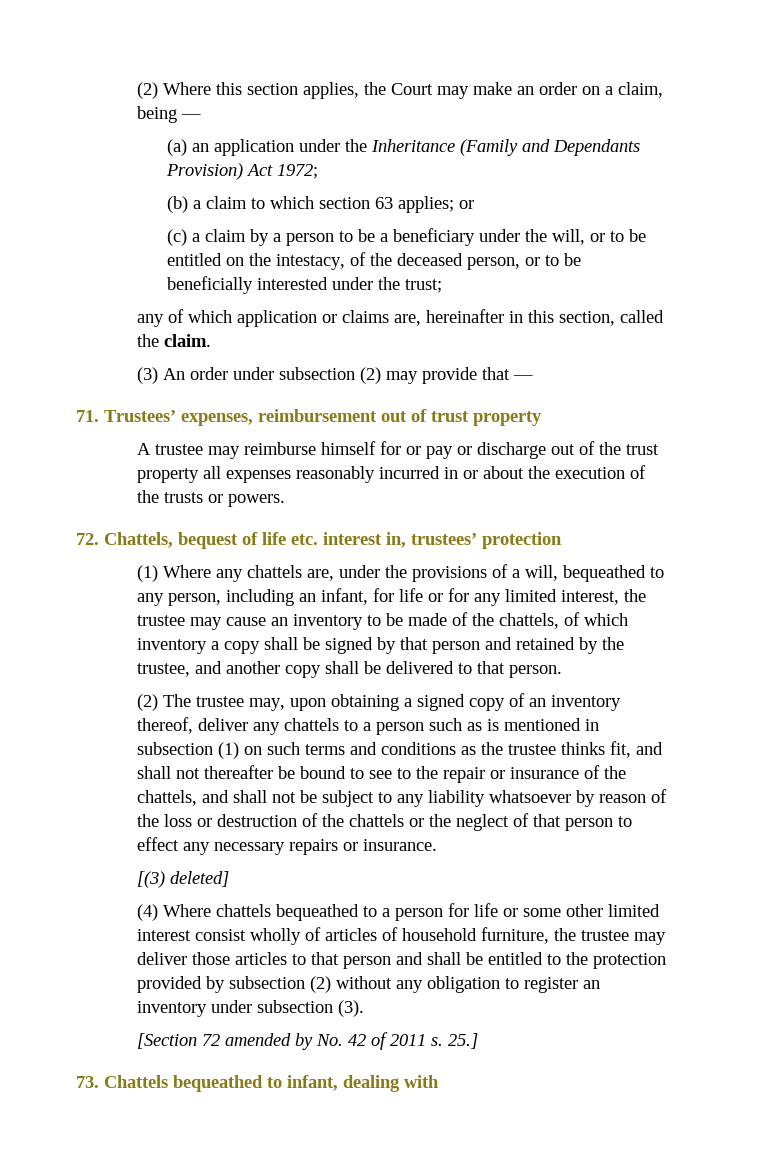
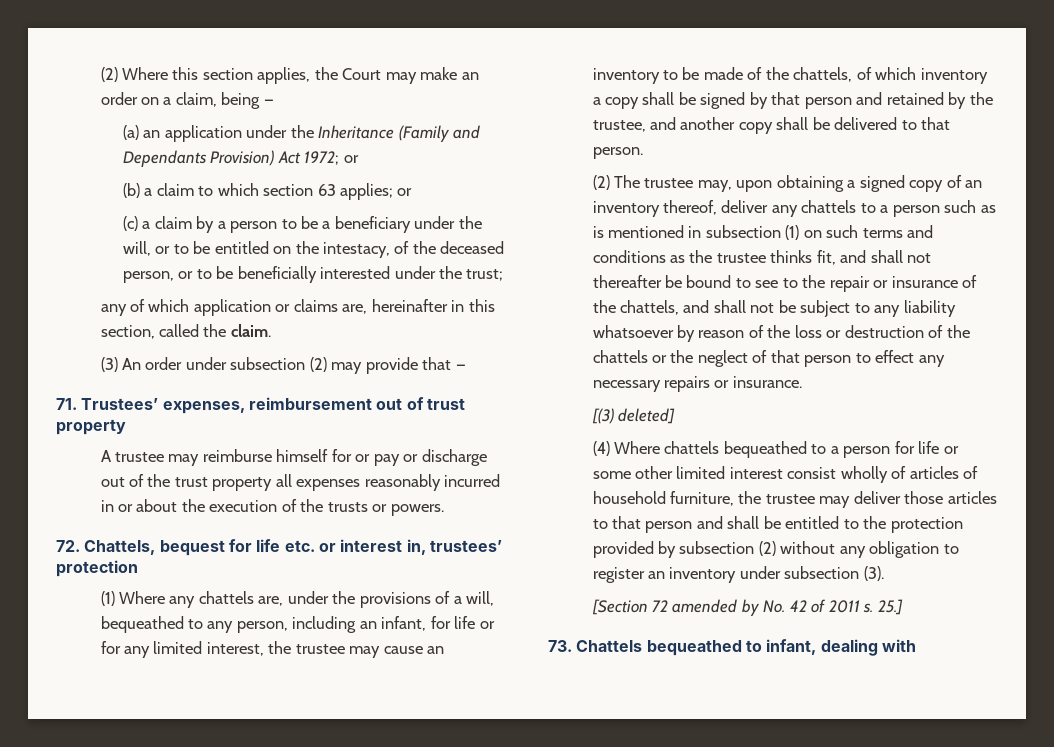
(318, 171) none -> [343,155,359,163] or
[242,532,258,545] of -> [228,539,252,552] for
(318, 539) none -> [318,543,336,552] or

